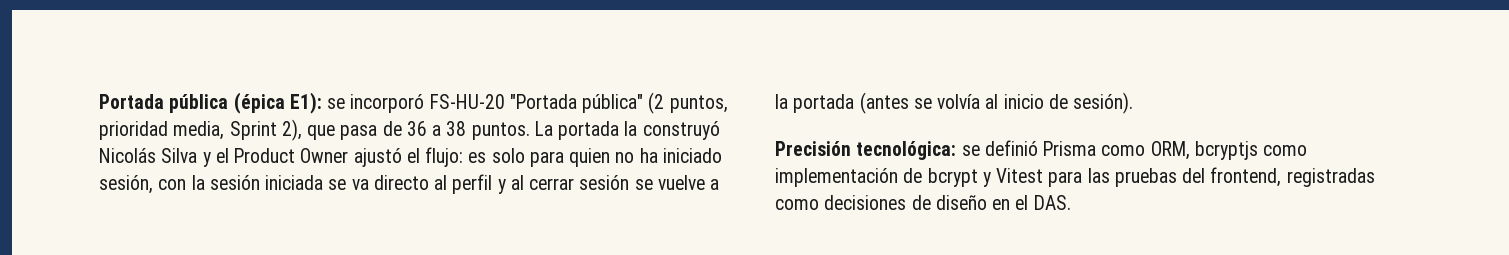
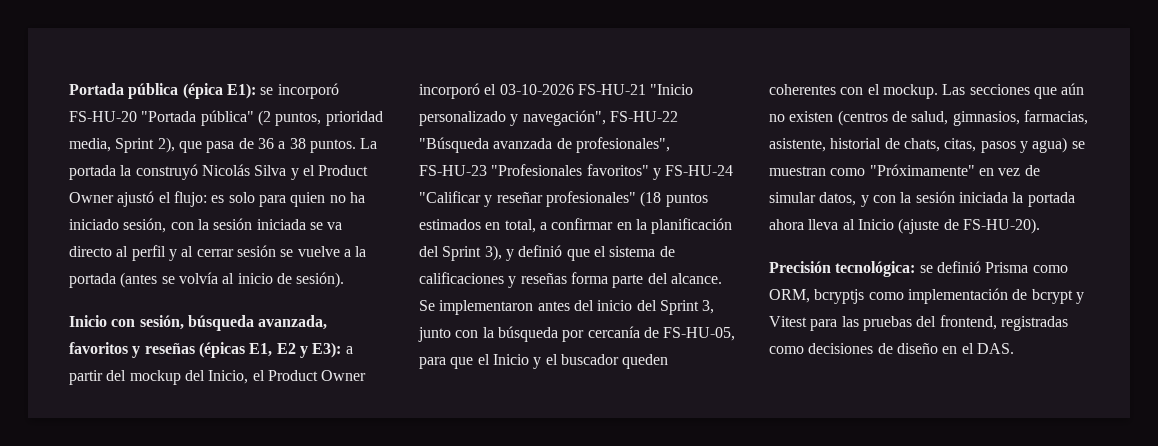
(1134, 103) none -> [69,315,328,331] [69,342,353,358] [69,370,367,385] [419,83,694,99] [419,110,678,126] [419,137,670,153] [419,164,734,180] [419,191,708,207] [419,218,733,234] [419,245,675,261] [419,272,722,288] [419,300,715,315] [418,326,736,342] [419,354,669,369] [769,83,1085,99] [769,110,1088,126] [769,137,1085,153] [769,164,1040,176] [769,191,1075,207] [769,218,1040,234] // Inicio con sesión, búsqueda avanzada, favoritos y reseñas (épicas E1, E2 y E3): a partir del mockup del Inicio, el Product Owner incorporó el 03-10-2026 FS-HU-21 "Inicio personalizado y navegación", FS-HU-22 "Búsqueda avanzada de profesionales", FS-HU-23 "Profesionales favoritos" y FS-HU-24 "Calificar y reseñar profesionales" (18 puntos estimados en total, a confirmar en la planificación del Sprint 3), y definió que el sistema de calificaciones y reseñas forma parte del alcance. Se implementaron antes del inicio del Sprint 3, junto con la búsqueda por cercanía de FS-HU-05, para que el Inicio y el buscador queden coherentes con el mockup. Las secciones que aún no existen (centros de salud, gimnasios, farmacias, asistente, historial de chats, citas, pasos y agua) se muestran como "Próximamente" en vez de simular datos, y con la sesión iniciada la portada ahora lleva al Inicio (ajuste de FS-HU-20).

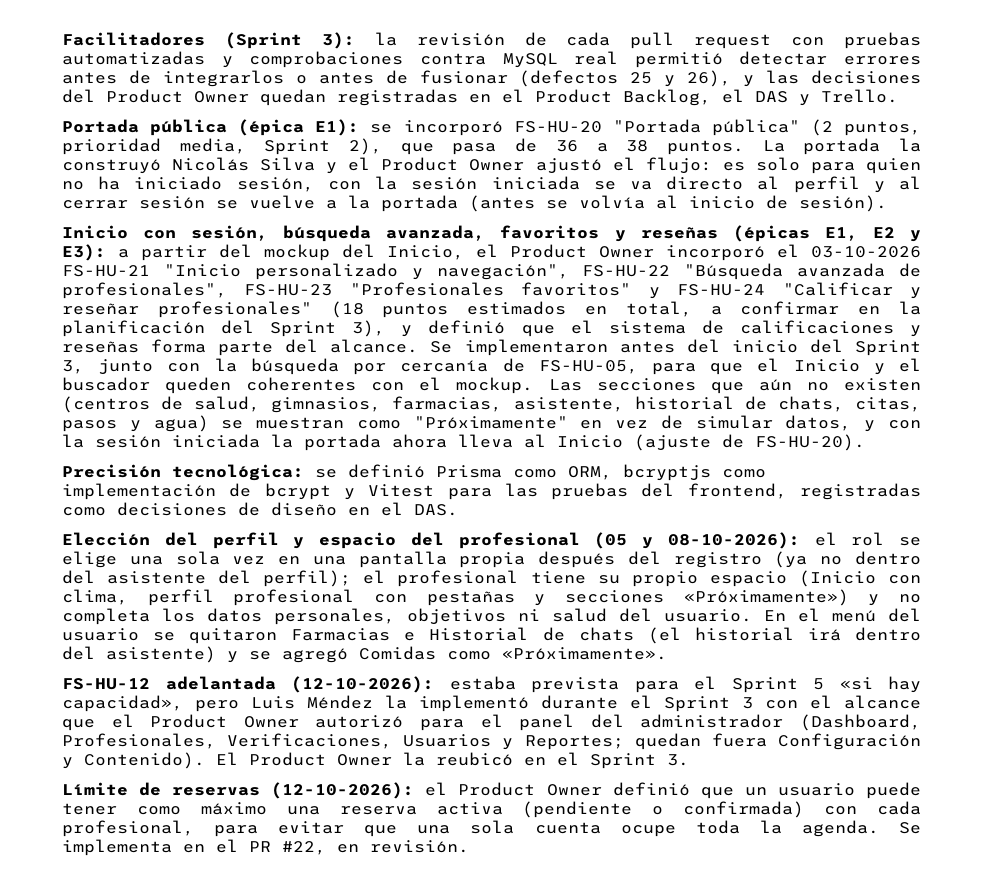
(69, 89) none -> [62,32,921,49] [62,51,921,68] [62,70,921,87] [62,89,898,106] Facilitadores (Sprint 3): la revisión de cada pull request con pruebas automatizadas y comprobaciones contra MySQL real permitió detectar errores antes de integrarlos o antes de fusionar (defectos 25 y 26), y las decisiones del Product Owner quedan registradas en el Product Backlog, el DAS y Trello. //
(1014, 348) none -> [62,532,921,549] [62,551,921,568] [62,570,922,587] [62,589,921,606] [62,608,921,625] [62,627,921,644] [62,646,667,663] [62,676,921,693] [62,695,921,712] [62,714,922,731] [62,733,921,750] [62,752,689,769] [62,782,922,799] [62,801,921,818] [62,820,922,837] [62,839,469,856] // Elección del perfil y espacio del profesional (05 y 08-10-2026): el rol se elige una sola vez en una pantalla propia después del registro (ya no dentro del asistente del perfil); el profesional tiene su propio espacio (Inicio con clima, perfil profesional con pestañas y secciones «Próximamente») y no completa los datos personales, objetivos ni salud del usuario. En el menú del usuario se quitaron Farmacias e Historial de chats (el historial irá dentro del asistente) y se agregó Comidas como «Próximamente». // FS-HU-12 adelantada (12-10-2026): estaba prevista para el Sprint 5 «si hay capacidad», pero Luis Méndez la implementó durante el Sprint 3 con el alcance que el Product Owner autorizó para el panel del administrador (Dashboard, Profesionales, Verificaciones, Usuarios y Reportes; quedan fuera Configuración y Contenido). El Product Owner la reubicó en el Sprint 3. // Límite de reservas (12-10-2026): el Product Owner definió que un usuario puede tener como máximo una reserva activa (pendiente o confirmada) con cada profesional, para evitar que una sola cuenta ocupe toda la agenda. Se implementa en el PR #22, en revisión.

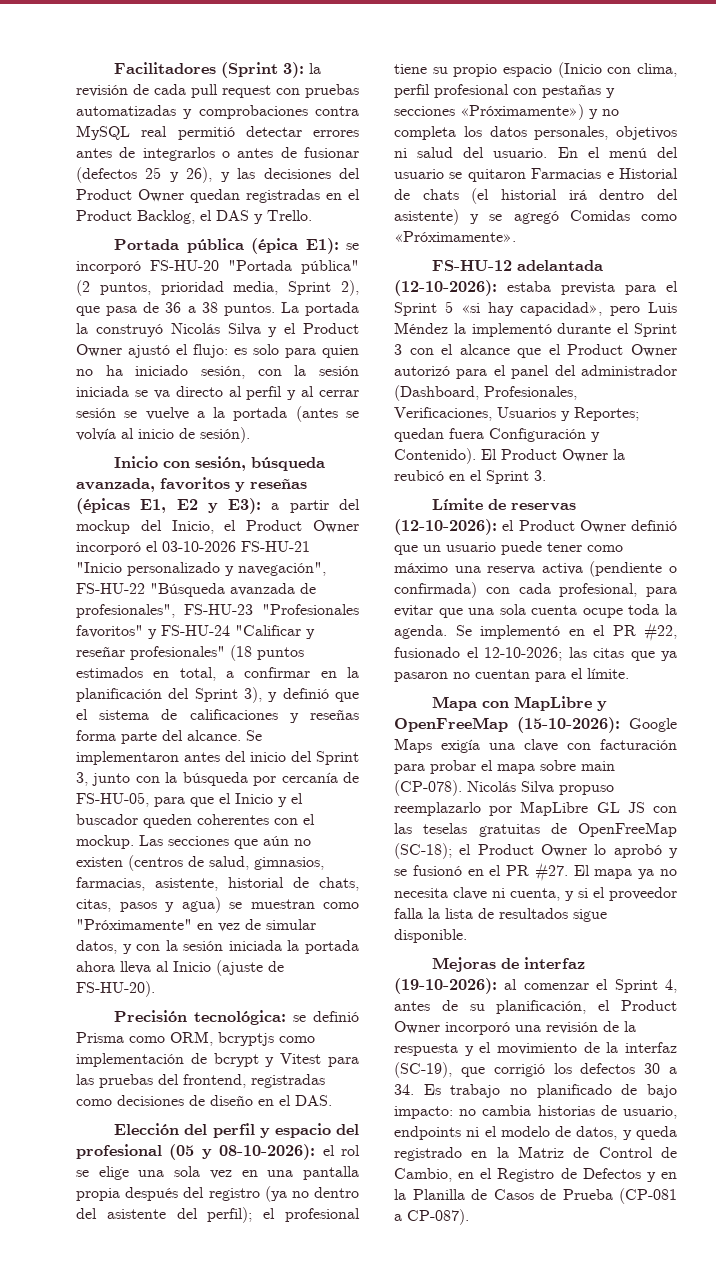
[62,839,172,856] implementa -> [480,625,560,639] implementó
[337,840,469,853] en revisión. -> [394,647,677,661] [394,668,629,682] [432,696,608,711] [394,717,677,733] [394,738,677,753] [394,760,615,774] [394,780,614,796] [394,801,677,816] [394,822,677,837] [394,843,678,859] [394,862,677,882] [394,887,677,901] [394,908,607,922] [394,929,467,943] [432,957,586,972] [394,978,677,994] [394,1000,677,1014] [394,1021,636,1035] [394,1042,677,1056] [394,1062,677,1078] [394,1084,677,1098] [394,1105,677,1119] [394,1126,677,1140] [394,1146,677,1161] [394,1168,677,1182] [394,1188,677,1204] [394,1209,469,1225] fusionado el 12-10-2026; las citas que ya pasaron no cuentan para el límite. // Mapa con MapLibre y OpenFreeMap (15-10-2026): Google Maps exigía una clave con facturación para probar el mapa sobre main (CP-078). Nicolás Silva propuso reemplazarlo por MapLibre GL JS con las teselas gratuitas de OpenFreeMap (SC-18); el Product Owner lo aprobó y se fusionó en el PR #27. El mapa ya no necesita clave ni cuenta, y si el proveedor falla la lista de resultados sigue disponible. // Mejoras de interfaz (19-10-2026): al comenzar el Sprint 4, antes de su planificación, el Product Owner incorporó una revisión de la respuesta y el movimiento de la interfaz (SC-19), que corrigió los defectos 30 a 34. Es trabajo no planificado de bajo impacto: no cambia historias de usuario, endpoints ni el modelo de datos, y queda registrado en la Matriz de Control de Cambio, en el Registro de Defectos y en la Planilla de Casos de Prueba (CP-081 a CP-087).

